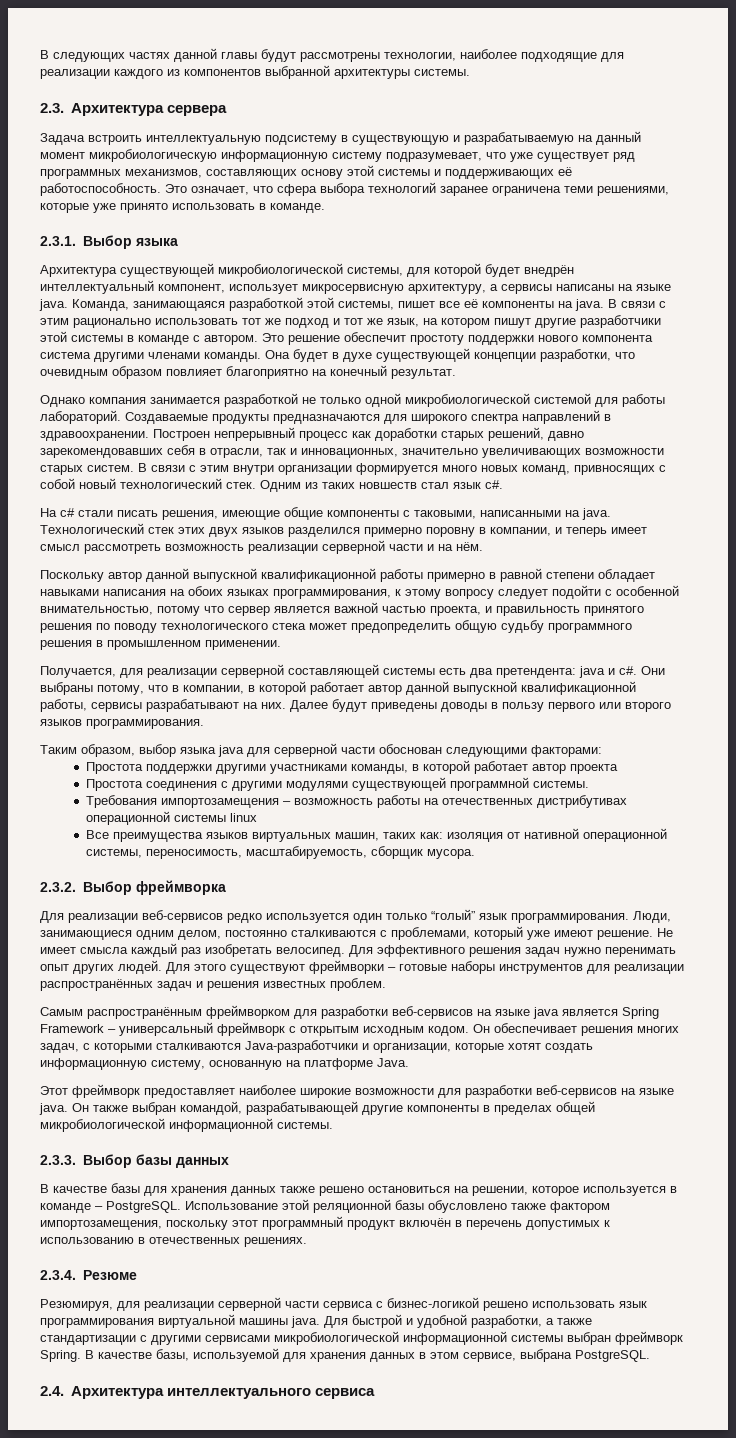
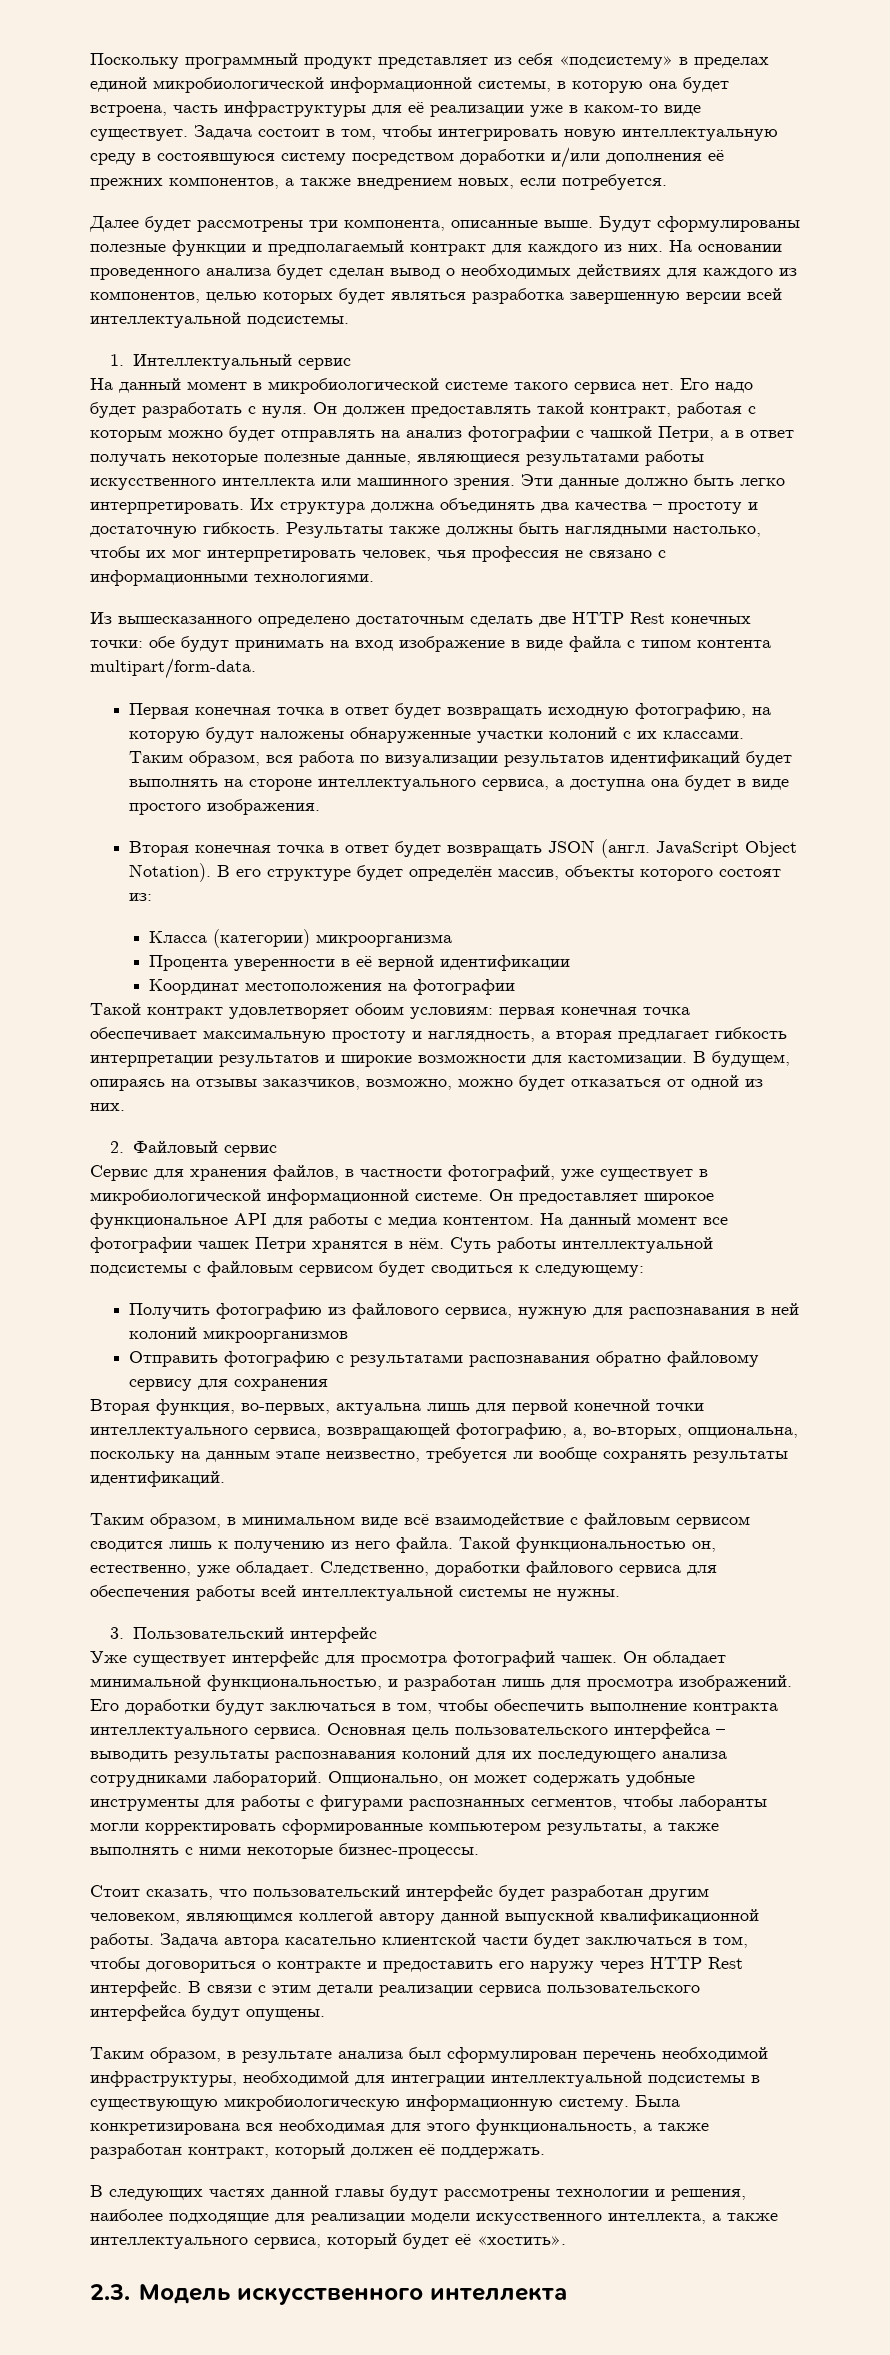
(40, 54) none -> [90,53,769,69] [90,77,729,93] [90,101,701,117] [90,125,778,141] [90,147,724,168] [90,174,667,190] [89,216,800,232] [90,240,782,256] [90,264,797,280] [90,288,782,304] [90,312,349,328] [110,354,351,370] [90,378,753,394] [90,402,756,418] [90,426,794,442] [90,450,704,466] [90,474,785,490] [90,498,758,514] [90,522,761,538] [90,546,666,562] [90,570,374,586] [90,612,751,628] [90,636,771,652] [90,658,256,679] [129,703,772,719] [129,727,745,743] [129,751,793,767] [129,775,790,791] [129,799,321,815] [129,839,798,858] [129,863,782,882] [129,893,153,901] [149,929,453,948] [149,955,571,971] [149,979,516,995] [90,1003,690,1019] [90,1027,787,1043] [90,1051,790,1067] [90,1075,763,1091] [90,1103,125,1111] [110,1141,277,1157] [90,1165,708,1181] [90,1189,714,1205] [90,1213,728,1229] [90,1237,713,1253] [90,1261,644,1277] [129,1303,800,1319] [129,1327,349,1343] [129,1351,760,1367] [129,1379,329,1391] [90,1399,704,1415] [90,1423,798,1439] [90,1447,788,1463] [90,1471,225,1487] [90,1513,750,1529] [90,1537,716,1553] [90,1561,717,1577] [90,1585,620,1601] [110,1627,377,1643] [90,1651,726,1667] [90,1675,792,1691] [90,1699,778,1715] [90,1723,725,1739] [90,1747,727,1763] [90,1771,695,1787] [90,1795,767,1811] [90,1819,719,1835] [90,1843,479,1859] [90,1885,709,1901] [90,1909,759,1925] [90,1933,748,1949] [90,1957,743,1973] [90,1981,700,1997] [90,2005,325,2021] [90,2047,768,2063] [90,2071,760,2087] [90,2095,680,2111] [90,2119,709,2135] [90,2143,545,2159] Поскольку программный продукт представляет из себя «подсистему» в пределах единой микробиологической информационной системы, в которую она будет встроена, часть инфраструктуры для её реализации уже в каком-то виде существует. Задача состоит в том, чтобы интегрировать новую интеллектуальную среду в состоявшуюся систему посредством доработки и/или дополнения её прежних компонентов, а также внедрением новых, если потребуется. // Далее будет рассмотрены три компонента, описанные выше. Будут сформулированы полезные функции и предполагаемый контракт для каждого из них. На основании проведенного анализа будет сделан вывод о необходимых действиях для каждого из компонентов, целью которых будет являться разработка завершенную версии всей интеллектуальной подсистемы. // 1. Интеллектуальный сервис // На данный момент в микробиологической системе такого сервиса нет. Его надо будет разработать с нуля. Он должен предоставлять такой контракт, работая с которым можно будет отправлять на анализ фотографии с чашкой Петри, а в ответ получать некоторые полезные данные, являющиеся результатами работы искусственного интеллекта или машинного зрения. Эти данные должно быть легко интерпретировать. Их структура должна объединять два качества – простоту и достаточную гибкость. Результаты также должны быть наглядными настолько, чтобы их мог интерпретировать человек, чья профессия не связано с информационными технологиями. // Из вышесказанного определено достаточным сделать две HTTP Rest конечных точки: обе будут принимать на вход изображение в виде файла с типом контента multipart/form-data. // Первая конечная точка в ответ будет возвращать исходную фотографию, на которую будут наложены обнаруженные участки колоний с их классами. Таким образом, вся работа по визуализации результатов идентификаций будет выполнять на стороне интеллектуального сервиса, а доступна она будет в виде простого изображения. // Вторая конечная точка в ответ будет возвращать JSON (англ. JavaScript Object Notation). В его структуре будет определён массив, объекты которого состоят из: // Класса (категории) микроорганизма // Процента уверенности в её верной идентификации // Координат местоположения на фотографии // Такой контракт удовлетворяет обоим условиям: первая конечная точка обеспечивает максимальную простоту и наглядность, а вторая предлагает гибкость интерпретации результатов и широкие возможности для кастомизации. В будущем, опираясь на отзывы заказчиков, возможно, можно будет отказаться от одной из них. // 2. Файловый сервис // Сервис для хранения файлов, в частности фотографий, уже существует в микробиологической информационной системе. Он предоставляет широкое функциональное API для работы с медиа контентом. На данный момент все фотографии чашек Петри хранятся в нём. Суть работы интеллектуальной подсистемы с файловым сервисом будет сводиться к следующему: // Получить фотографию из файлового сервиса, нужную для распознавания в ней колоний микроорганизмов // Отправить фотографию с результатами распознавания обратно файловому сервису для сохранения // Вторая функция, во-первых, актуальна лишь для первой конечной точки интеллектуального сервиса, возвращающей фотографию, а, во-вторых, опциональна, поскольку на данным этапе неизвестно, требуется ли вообще сохранять результаты идентификаций. // Таким образом, в минимальном виде всё взаимодействие с файловым сервисом сводится лишь к получению из него файла. Такой функциональностью он, естественно, уже обладает. Следственно, доработки файлового сервиса для обеспечения работы всей интеллектуальной системы не нужны. // 3. Пользовательский интерфейс // Уже существует интерфейс для просмотра фотографий чашек. Он обладает минимальной функциональностью, и разработан лишь для просмотра изображений. Его доработки будут заключаться в том, чтобы обеспечить выполнение контракта интеллектуального сервиса. Основная цель пользовательского интерфейса – выводить результаты распознавания колоний для их последующего анализа сотрудниками лабораторий. Опционально, он может содержать удобные инструменты для работы с фигурами распознанных сегментов, чтобы лаборанты могли корректировать сформированные компьютером результаты, а также выполнять с ними некоторые бизнес-процессы. // Стоит сказать, что пользовательский интерфейс будет разработан другим человеком, являющимся коллегой автору данной выпускной квалификационной работы. Задача автора касательно клиентской части будет заключаться в том, чтобы договориться о контракте и предоставить его наружу через HTTP Rest интерфейс. В связи с этим детали реализации сервиса пользовательского интерфейса будут опущены. // Таким образом, в результате анализа был сформулирован перечень необходимой инфраструктуры, необходимой для интеграции интеллектуальной подсистемы в существующую микробиологическую информационную систему. Была конкретизирована вся необходимая для этого функциональность, а также разработан контракт, который должен её поддержать. //
[384,52,456,61] технологии, -> [556,2189,746,2201] технологии и решения,
[114,65,470,79] [40,103,227,116] [40,131,641,145] [40,149,635,162] [40,165,572,179] [40,182,669,196] [40,203,325,213] [40,235,178,249] [40,263,574,277] [40,280,671,294] [39,297,666,311] [40,315,661,328] [40,331,653,345] [40,348,635,362] [40,365,456,379] [40,393,665,407] [40,410,611,424] [40,427,584,441] [40,445,664,458] [40,463,666,475] [40,478,503,492] [40,507,611,520] [40,523,647,537] [40,540,483,554] [40,568,655,582] [40,585,679,599] [40,602,644,616] [40,620,632,633] [40,640,281,650] [40,664,665,678] [40,681,636,695] [40,699,671,712] [40,719,204,729] [40,743,602,757] [86,760,619,774] [86,777,590,791] [86,795,628,808] [86,811,258,825] [86,828,668,842] [86,846,476,859] [40,880,226,895] [40,909,671,923] [40,926,673,940] [40,943,676,957] [40,960,684,974] [40,978,386,991] [40,1005,659,1019] [40,1022,679,1036] [40,1040,593,1053] [40,1058,409,1070] [40,1084,674,1098] [39,1101,595,1115] [40,1118,333,1132] [40,1154,229,1168] [40,1183,677,1196] [40,1199,610,1213] [40,1216,610,1230] [40,1237,307,1247] [40,1270,137,1280] [40,1297,647,1311] [40,1314,592,1328] [40,1331,683,1345] [40,1348,650,1362] [40,1386,375,1399] каждого из компонентов выбранной архитектуры системы. // 2.3. Архитектура сервера // Задача встроить интеллектуальную подсистему в существующую и разрабатываемую на данный момент микробиологическую информационную систему подразумевает, что уже существует ряд программных механизмов, составляющих основу этой системы и поддерживающих её работоспособность. Это означает, что сфера выбора технологий заранее ограничена теми решениями, которые уже принято использовать в команде. // 2.3.1. Выбор языка // Архитектура существующей микробиологической системы, для которой будет внедрён интеллектуальный компонент, использует микросервисную архитектуру, а сервисы написаны на языке java. Команда, занимающаяся разработкой этой системы, пишет все её компоненты на java. В связи с этим рационально использовать тот же подход и тот же язык, на котором пишут другие разработчики этой системы в команде с автором. Это решение обеспечит простоту поддержки нового компонента система другими членами команды. Она будет в духе существующей концепции разработки, что очевидным образом повлияет благоприятно на конечный результат. // Однако компания занимается разработкой не только одной микробиологической системой для работы лабораторий. Создаваемые продукты предназначаются для широкого спектра направлений в здравоохранении. Построен непрерывный процесс как доработки старых решений, давно зарекомендовавших себя в отрасли, так и инновационных, значительно увеличивающих возможности старых систем. В связи с этим внутри организации формируется много новых команд, привносящих с собой новый технологический стек. Одним из таких новшеств стал язык c#. // На c# стали писать решения, имеющие общие компоненты с таковыми, написанными на java. Технологический стек этих двух языков разделился примерно поровну в компании, и теперь имеет смысл рассмотреть возможность реализации серверной части и на нём. // Поскольку автор данной выпускной квалификационной работы примерно в равной степени обладает навыками написания на обоих языках программирования, к этому вопросу следует подойти с особенной внимательностью, потому что сервер является важной частью проекта, и правильность принятого решения по поводу технологического стека может предопределить общую судьбу программного решения в промышленном применении. // Получается, для реализации серверной составляющей системы есть два претендента: java и c#. Они выбраны потому, что в компании, в которой работает автор данной выпускной квалификационной работы, сервисы разрабатывают на них. Далее будут приведены доводы в пользу первого или второго языков программирования. // Таким образом, выбор языка java для серверной части обоснован следующими факторами: // Простота поддержки другими участниками команды, в которой работает автор проекта // Простота соединения с другими модулями существующей программной системы. // Требования импортозамещения – возможность работы на отечественных дистрибутивах операционной системы linux // Все преимущества языков виртуальных машин, таких как: изоляция от нативной операционной системы, переносимость, масштабируемость, сборщик мусора. // 2.3.2. Выбор фреймворка // Для реализации веб-сервисов редко используется один только “голый” язык программирования. Люди, занимающиеся одним делом, постоянно сталкиваются с проблемами, который уже имеют решение. Не имеет смысла каждый раз изобретать велосипед. Для эффективного решения задач нужно перенимать опыт других людей. Для этого существуют фреймворки – готовые наборы инструментов для реализации распространённых задач и решения известных проблем. // Самым распространённым фреймворком для разработки веб-сервисов на языке java является Spring Framework – универсальный фреймворк с открытым исходным кодом. Он обеспечивает решения многих задач, с которыми сталкиваются Java-разработчики и организации, которые хотят создать информационную систему, основанную на платформе Java. // Этот фреймворк предоставляет наиболее широкие возможности для разработки веб-сервисов на языке java. Он также выбран командой, разрабатывающей другие компоненты в пределах общей микробиологической информационной системы. // 2.3.3. Выбор базы данных // В качестве базы для хранения данных также решено остановиться на решении, которое используется в команде – PostgreSQL. Использование этой реляционной базы обусловлено также фактором импортозамещения, поскольку этот программный продукт включён в перечень допустимых к использованию в отечественных решениях. // 2.3.4. Резюме // Резюмируя, для реализации серверной части сервиса с бизнес-логикой решено использовать язык программирования виртуальной машины java. Для быстрой и удобной разработки, а также стандартизации с другими сервисами микробиологической информационной системы выбран фреймворк Spring. В качестве базы, используемой для хранения данных в этом сервисе, выбрана PostgreSQL. // 2.4. Архитектура интеллектуального сервиса -> [411,2212,778,2225] [90,2233,566,2249] [90,2284,567,2305] модели искусственного интеллекта, а также интеллектуального сервиса, который будет её «хостить». // 2.3. Модель искусственного интеллекта

